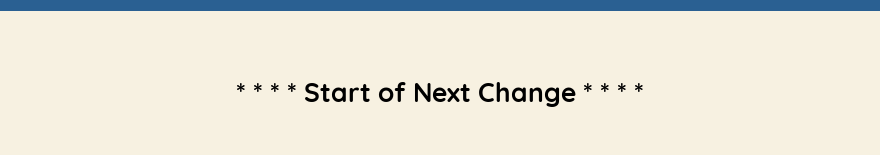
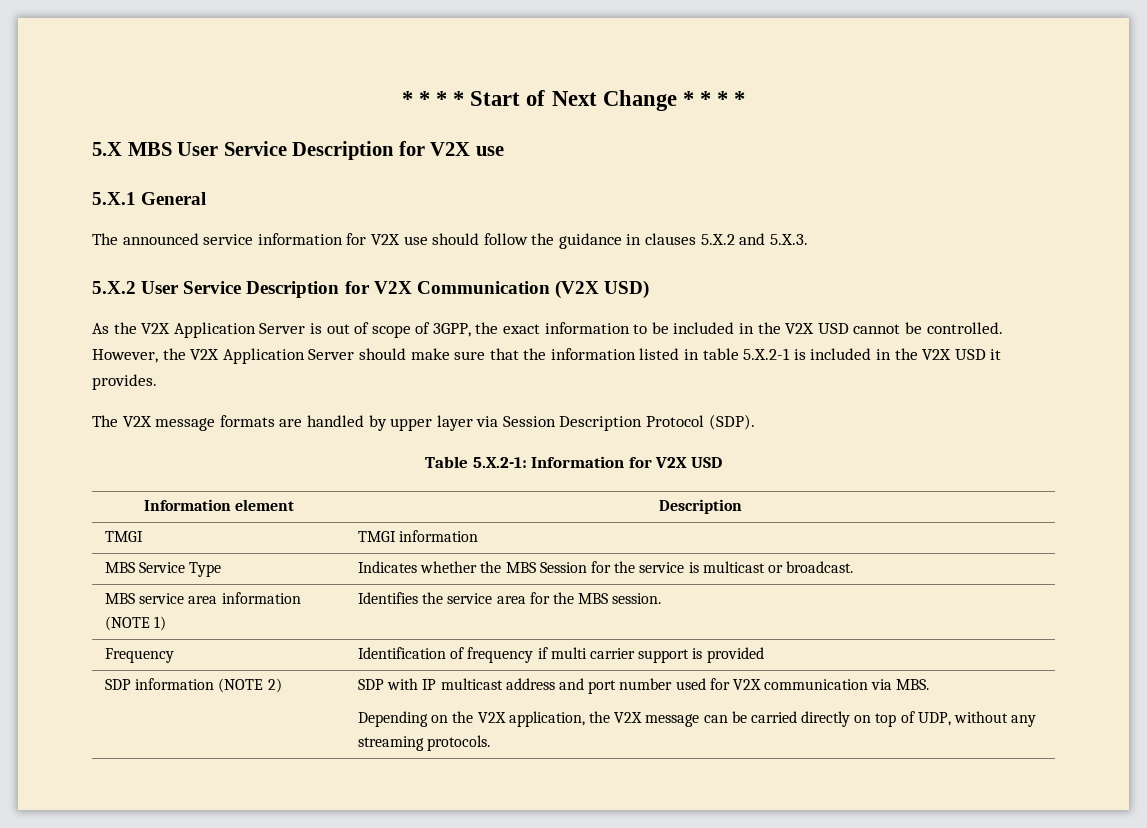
(645, 92) none -> [92,141,504,160] [92,192,207,205] [92,233,808,249] [92,280,650,299] [92,322,1003,338] [92,348,1002,364] [92,374,157,390] [92,414,755,431] [425,456,722,468] [143,499,295,511] [658,499,742,514] [105,531,144,542] [358,530,479,542] [105,562,222,577] [358,561,854,573] [105,592,301,604] [105,616,167,631] [358,592,662,604] [105,648,175,663] [358,647,764,663] [105,678,282,693] [358,678,930,694] [358,711,1037,727] [358,735,491,751] // 5.X MBS User Service Description for V2X use // 5.X.1 General // The announced service information for V2X use should follow the guidance in clauses 5.X.2 and 5.X.3. // 5.X.2 User Service Description for V2X Communication (V2X USD) // As the V2X Application Server is out of scope of 3GPP, the exact information to be included in the V2X USD cannot be controlled. However, the V2X Application Server should make sure that the information listed in table 5.X.2-1 is included in the V2X USD it provides. // The V2X message formats are handled by upper layer via Session Description Protocol (SDP). // Table 5.X.2-1: Information for V2X USD // Information element | Description // TMGI | TMGI information // MBS Service Type | Indicates whether the MBS Session for the service is multicast or broadcast. // MBS service area information (NOTE 1) | Identifies the service area for the MBS session. // Frequency | Identification of frequency if multi carrier support is provided // SDP information (NOTE 2) | SDP with IP multicast address and port number used for V2X communication via MBS. // Depending on the V2X application, the V2X message can be carried directly on top of UDP, without any streaming protocols.

